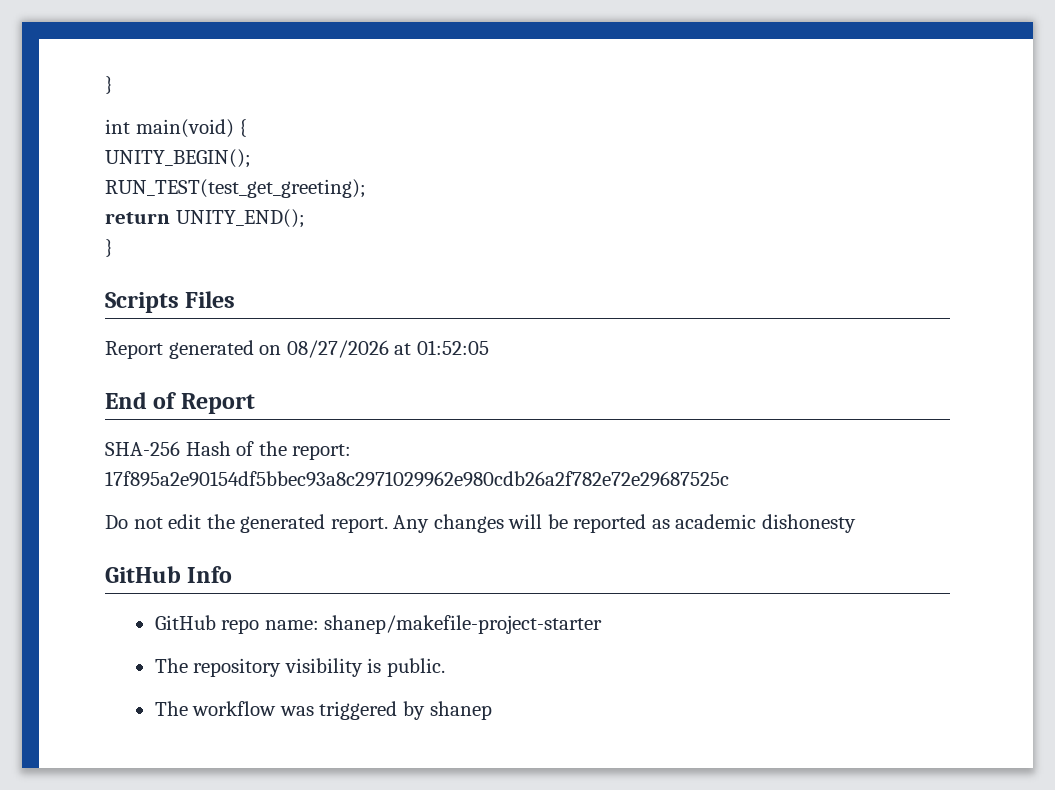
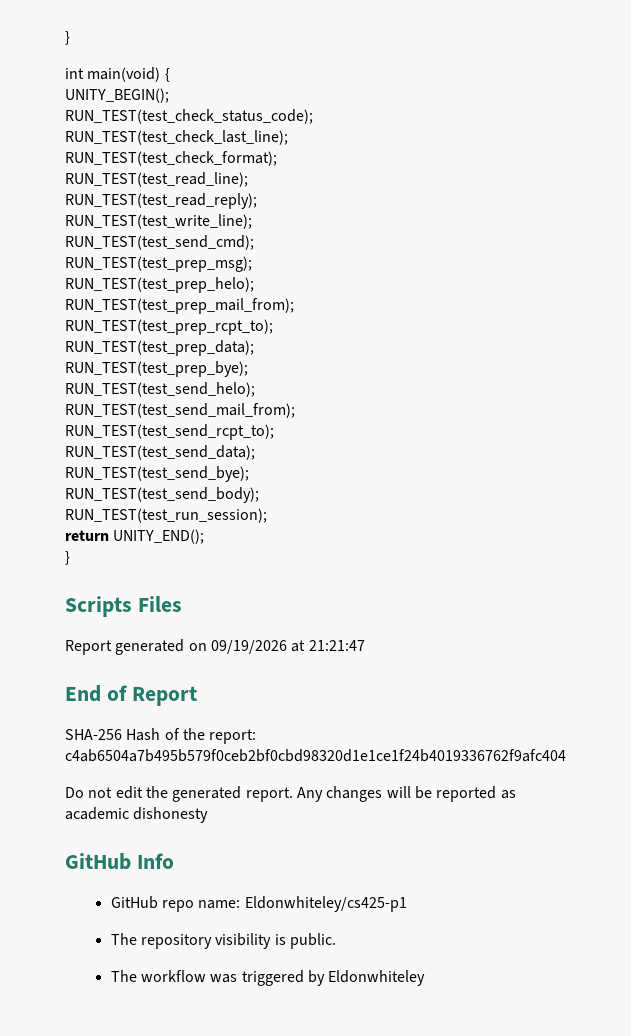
[105,179,366,198] RUN_TEST(test_get_greeting); -> [65,109,313,124] [65,130,288,145] [65,151,277,166] [65,172,248,187] [65,193,257,209] [65,214,252,229] [65,235,254,250] [65,256,252,272] [65,277,254,293] [65,298,294,314] [65,319,273,335] [65,340,254,356] [65,361,248,377] [65,382,255,397] [65,403,295,418] [65,424,274,440] [65,445,255,460] [65,466,249,482] [65,487,259,503] [65,508,267,523] RUN_TEST(test_check_status_code); // RUN_TEST(test_check_last_line); // RUN_TEST(test_check_format); // RUN_TEST(test_read_line); // RUN_TEST(test_read_reply); // RUN_TEST(test_write_line); // RUN_TEST(test_send_cmd); // RUN_TEST(test_prep_msg); // RUN_TEST(test_prep_helo); // RUN_TEST(test_prep_mail_from); // RUN_TEST(test_prep_rcpt_to); // RUN_TEST(test_prep_data); // RUN_TEST(test_prep_bye); // RUN_TEST(test_send_helo); // RUN_TEST(test_send_mail_from); // RUN_TEST(test_send_rcpt_to); // RUN_TEST(test_send_data); // RUN_TEST(test_send_bye); // RUN_TEST(test_send_body); // RUN_TEST(test_run_session);
[286,340,489,358] 08/27/2026 at 01:52:05 -> [210,640,365,654] 09/19/2026 at 21:21:47
[105,471,729,487] 17f895a2e90154df5bbec93a8c2971029962e980cdb26a2f782e72e29687525c -> [65,749,566,762] c4ab6504a7b495b579f0ceb2bf0cbd98320d1e1ce1f24b4019336762f9afc404
[324,615,603,634] shanep/makefile-project-starter -> [244,896,407,912] Eldonwhiteley/cs425-p1
[429,701,492,720] shanep -> [328,970,426,986] Eldonwhiteley

